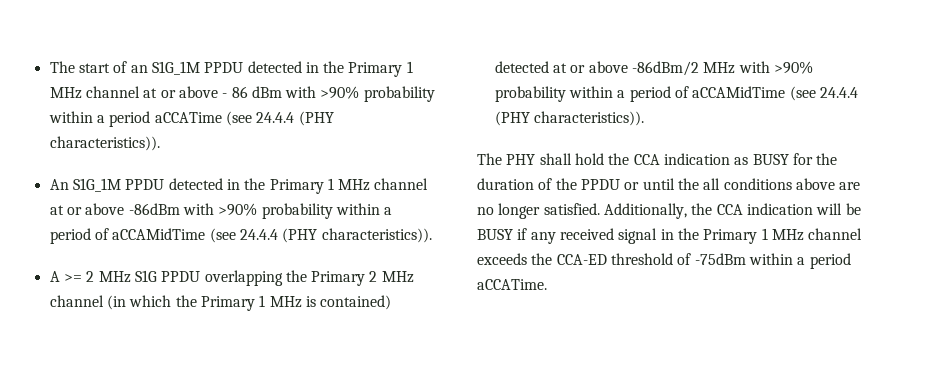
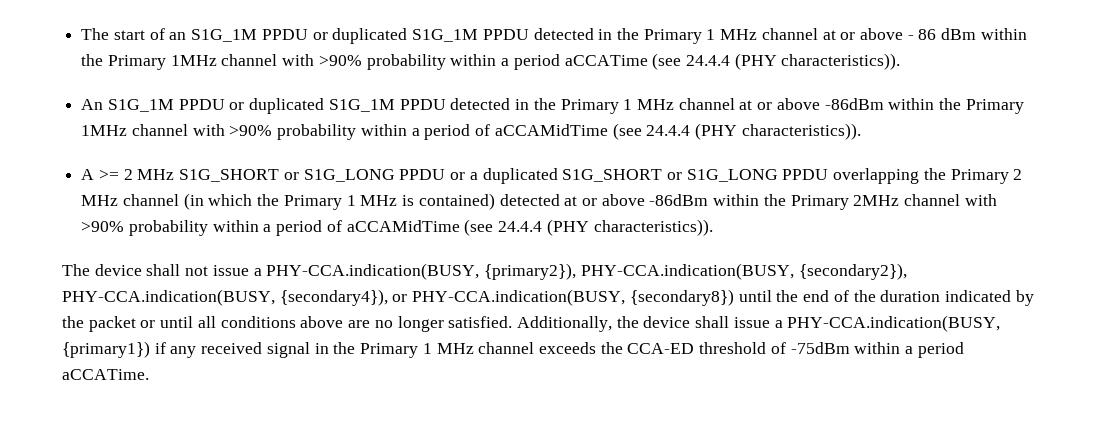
(244, 67) none -> [312,28,529,44] or duplicated S1G_1M PPDU
(282, 92) none -> [980,28,1027,40] [81,54,278,70] within the Primary 1MHz channel
(165, 184) none -> [229,98,446,114] or duplicated S1G_1M PPDU
(180, 209) none -> [888,98,1024,114] [81,124,188,136] within the Primary 1MHz channel
[134,270,157,282] S1G -> [179,168,778,184] S1G_SHORT or S1G_LONG PPDU or a duplicated S1G_SHORT or S1G_LONG
[631,61,736,76] -86dBm/2 MHz -> [649,194,961,210] -86dBm within the Primary 2MHz channel
[506,153,838,165] [477,178,620,190] PHY shall hold the CCA indication as BUSY for the duration of the PPDU -> [94,263,907,280] [62,289,1034,306] [62,316,136,332] device shall not issue a PHY-CCA.indication(BUSY, {primary2}), PHY-CCA.indication(BUSY, {secondary2}), PHY-CCA.indication(BUSY, {secondary4}), or PHY-CCA.indication(BUSY, {secondary8}) until the end of the duration indicated by the packet
[677,178,699,190] the -> (194, 322) none
[716,203,861,215] [477,229,513,240] CCA indication will be BUSY -> [643,315,1001,332] [62,341,150,358] device shall issue a PHY-CCA.indication(BUSY, {primary1})

